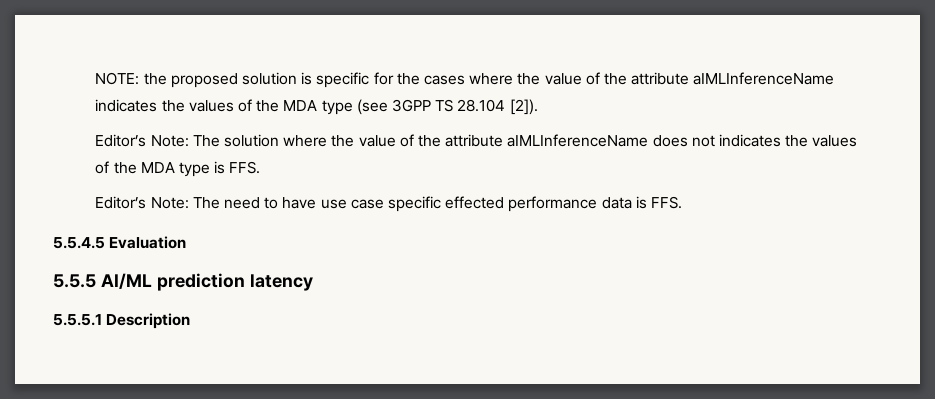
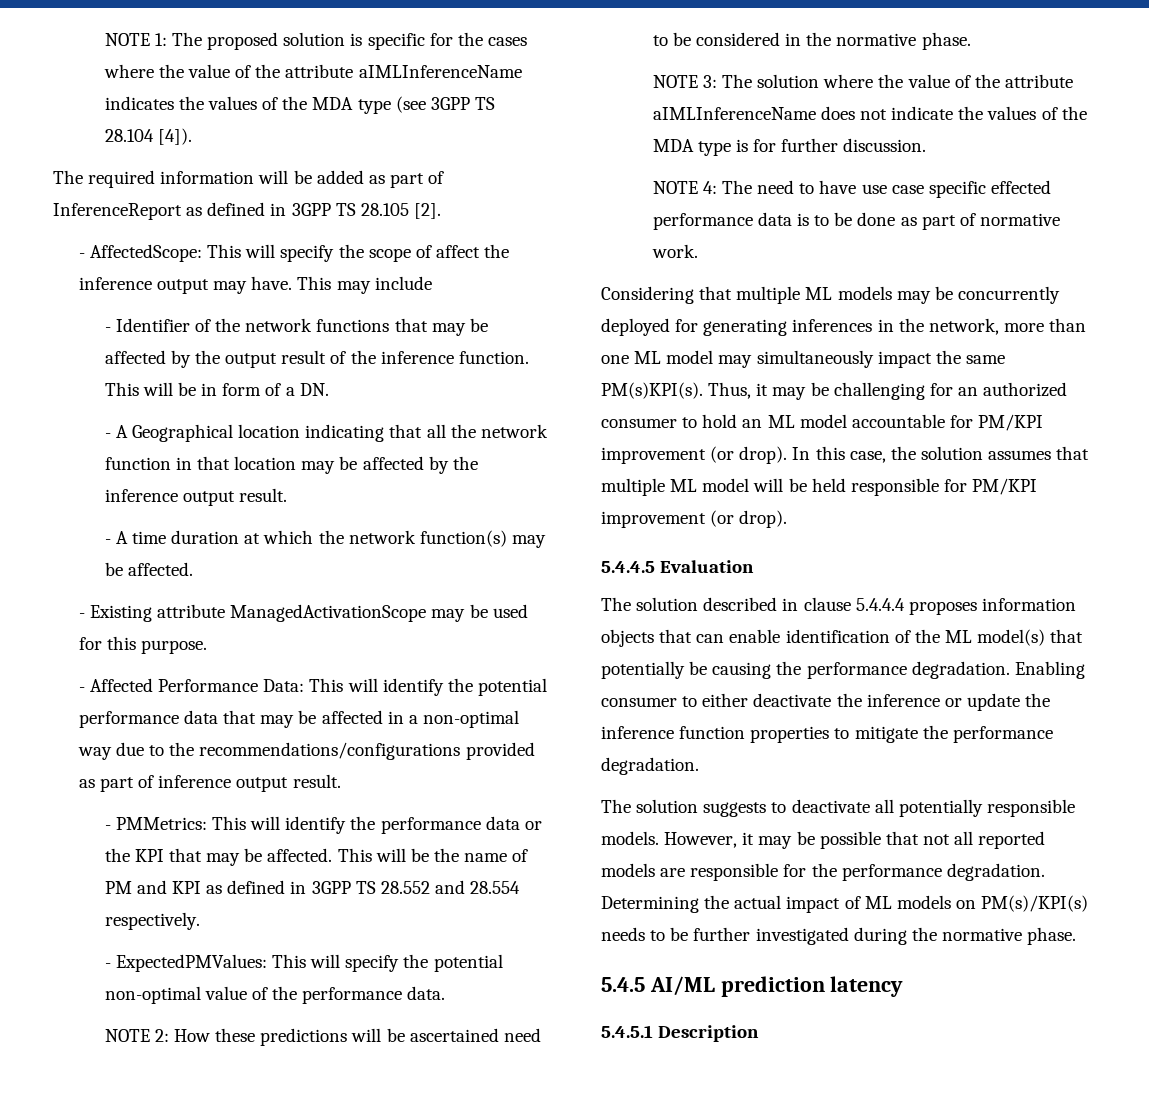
[95,72,167,85] NOTE: the -> [104,32,203,46] NOTE 1: The
[509,99,538,115] [95,134,189,147] [2]). // Editor’s Note: -> [157,128,192,145] [53,170,445,188] [53,202,441,220] [78,244,510,262] [78,276,432,294] [104,318,488,336] [104,350,529,368] [104,382,329,396] [104,424,548,442] [104,456,478,474] [104,488,288,506] [104,530,546,548] [104,562,193,576] [78,604,528,622] [78,636,208,654] [78,678,547,696] [78,710,519,728] [77,742,535,760] [78,774,341,792] [104,816,542,834] [104,848,529,866] [104,880,521,894] [104,912,200,930] [104,954,503,972] [104,986,446,1004] [104,1028,541,1046] [652,32,971,50] [652,75,717,88] [4]). // The required information will be added as part of InferenceReport as defined in 3GPP TS 28.105 [2]. // - AffectedScope: This will specify the scope of affect the inference output may have. This may include // - Identifier of the network functions that may be affected by the output result of the inference function. This will be in form of a DN. // - A Geographical location indicating that all the network function in that location may be affected by the inference output result. // - A time duration at which the network function(s) may be affected. // - Existing attribute ManagedActivationScope may be used for this purpose. // - Affected Performance Data: This will identify the potential performance data that may be affected in a non-optimal way due to the recommendations/configurations provided as part of inference output result. // - PMMetrics: This will identify the performance data or the KPI that may be affected. This will be the name of PM and KPI as defined in 3GPP TS 28.552 and 28.554 respectively. // - ExpectedPMValues: This will specify the potential non-optimal value of the performance data. // NOTE 2: How these predictions will be ascertained need to be considered in the normative phase. // NOTE 3:
[718,134,781,147] indicates -> [891,106,954,120] indicate
[229,161,261,174] [95,196,189,209] FFS. // Editor’s Note: -> [753,138,927,152] [652,181,717,194] for further discussion. // NOTE 4:
[650,196,682,209] [53,236,187,249] [53,274,96,288] FFS. // 5.5.4.5 Evaluation // 5.5.5 -> [814,212,1060,230] [651,244,698,258] [601,286,1060,304] [601,318,1087,336] [601,350,1005,368] [601,382,1068,400] [601,414,1044,431] [601,446,1090,464] [601,478,1038,496] [601,510,788,528] [601,560,755,573] [601,597,1076,615] [601,629,1084,647] [601,661,1085,679] [601,693,1051,711] [601,725,1053,743] [601,757,699,775] [601,799,1075,817] [601,831,1046,849] [601,863,1045,881] [601,895,1089,913] [601,927,1077,945] [601,977,645,992] to be done as part of normative work. // Considering that multiple ML models may be concurrently deployed for generating inferences in the network, more than one ML model may simultaneously impact the same PM(s)KPI(s). Thus, it may be challenging for an authorized consumer to hold an ML model accountable for PM/KPI improvement (or drop). In this case, the solution assumes that multiple ML model will be held responsible for PM/KPI improvement (or drop). // 5.4.4.5 Evaluation // The solution described in clause 5.4.4.4 proposes information objects that can enable identification of the ML model(s) that potentially be causing the performance degradation. Enabling consumer to either deactivate the inference or update the inference function properties to mitigate the performance degradation. // The solution suggests to deactivate all potentially responsible models. However, it may be possible that not all reported models are responsible for the performance degradation. Determining the actual impact of ML models on PM(s)/KPI(s) needs to be further investigated during the normative phase. // 5.4.5
[53,314,102,326] 5.5.5.1 -> [601,1025,653,1038] 5.4.5.1

